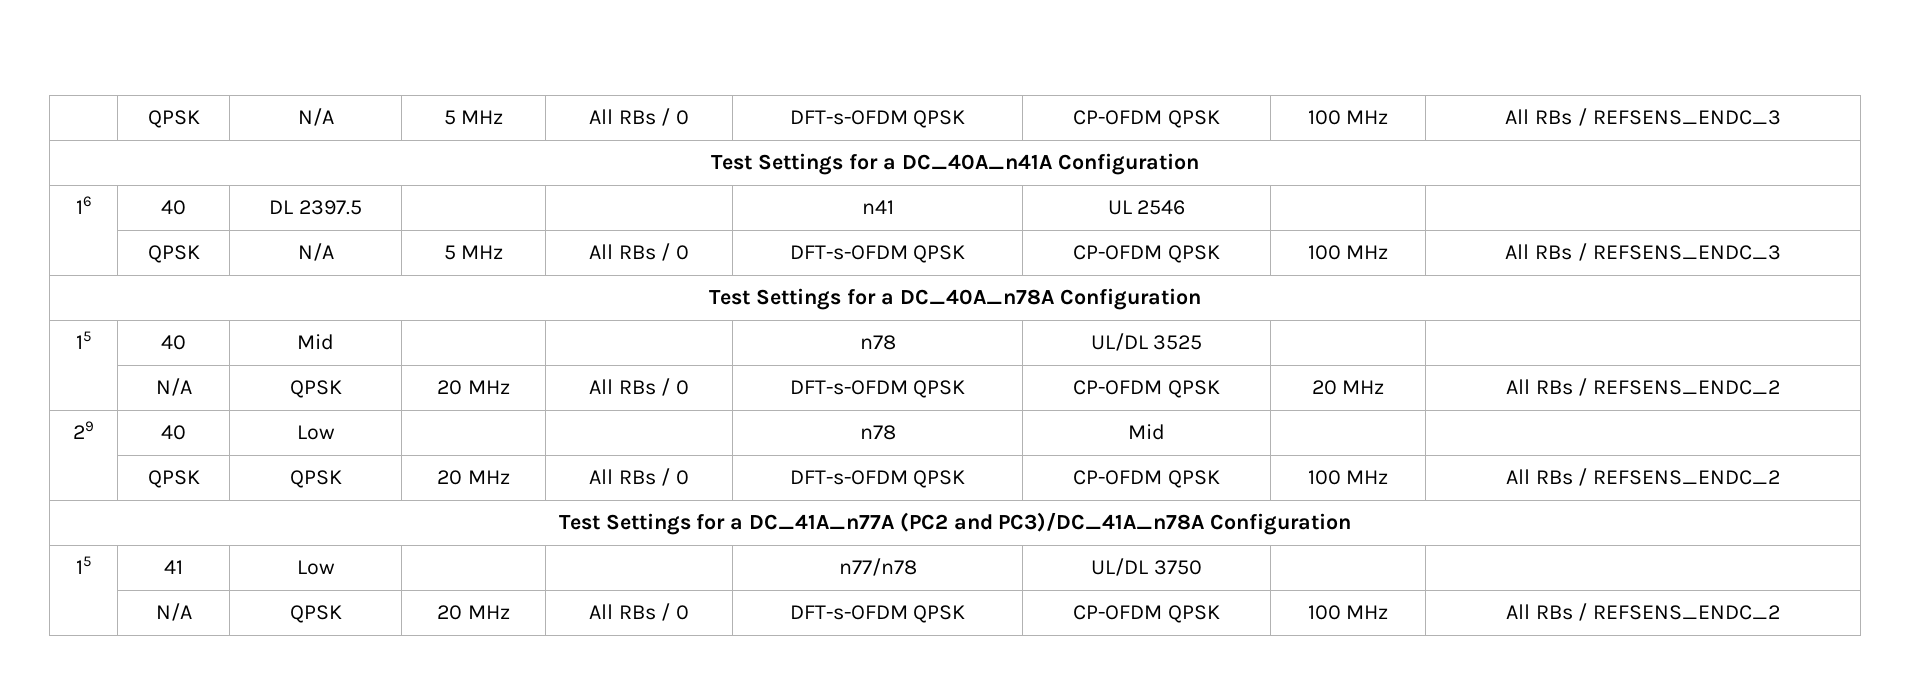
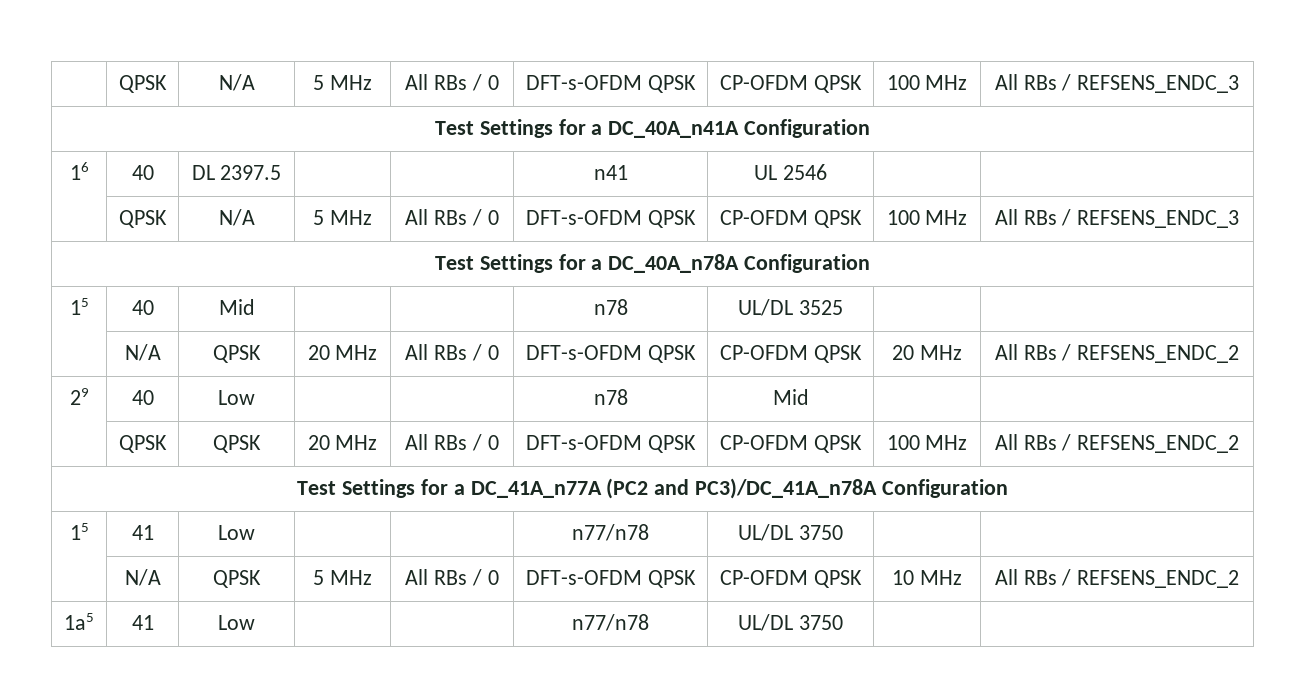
[437,605,510,620] [588,603,690,621] [789,605,966,623] [1073,605,1220,623] [1307,605,1389,620] [1505,603,1781,621] 20 MHz | All RBs / 0 | DFT-s-OFDM QPSK | CP-OFDM QPSK | 100 MHz | All RBs / REFSENS_ENDC_2 -> [313,570,372,585] [405,569,499,586] [526,570,696,588] [720,570,862,588] [892,570,962,585] [994,569,1240,588] [64,613,94,630] [131,615,154,630] [218,615,255,630] [572,614,649,631] [738,614,843,631] 5 MHz | All RBs / 0 | DFT-s-OFDM QPSK | CP-OFDM QPSK | 10 MHz | All RBs / REFSENS_ENDC_2 // 1a5 | 41 | Low | | | n77/n78 | UL/DL 3750 | |

